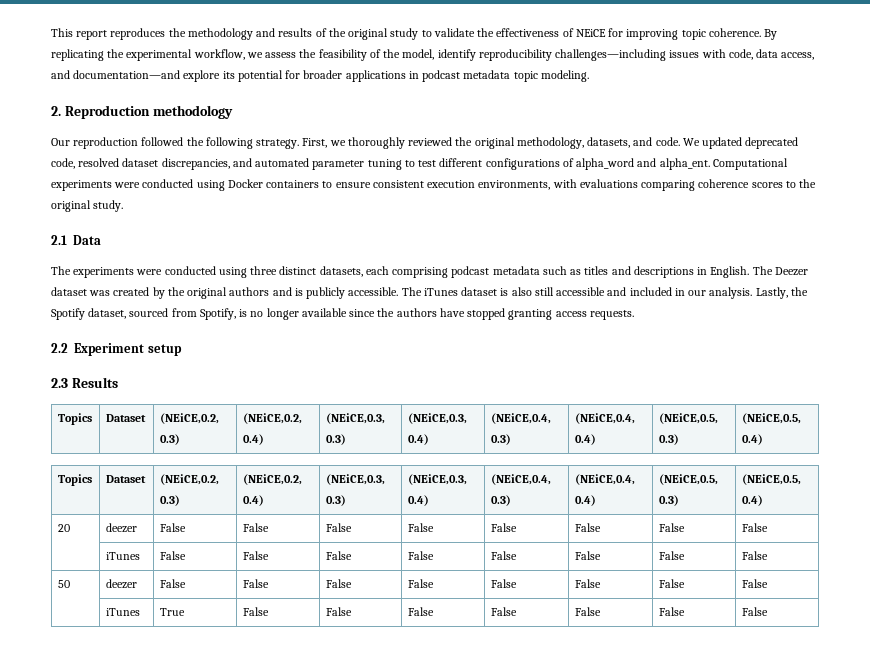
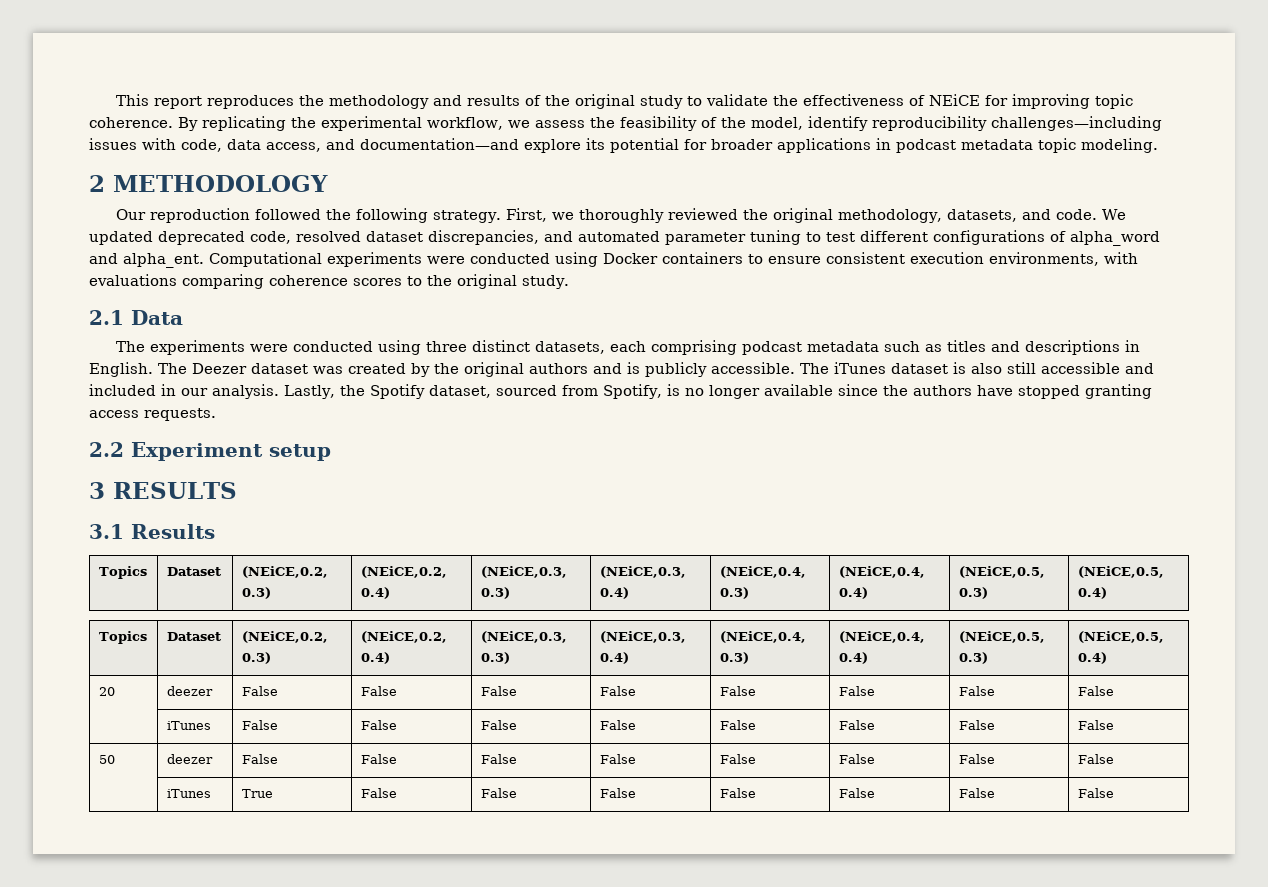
[51,105,233,119] 2. Reproduction methodology -> [89,175,329,192] 2 METHODOLOGY
[51,378,68,388] 2.3 -> [89,482,238,499] [89,524,124,539] 3 RESULTS // 3.1

